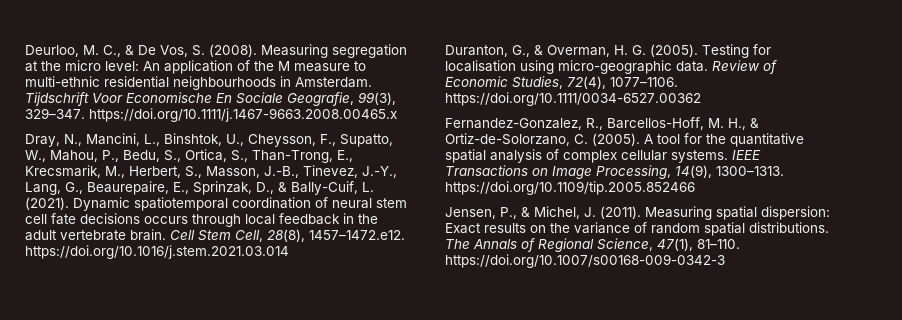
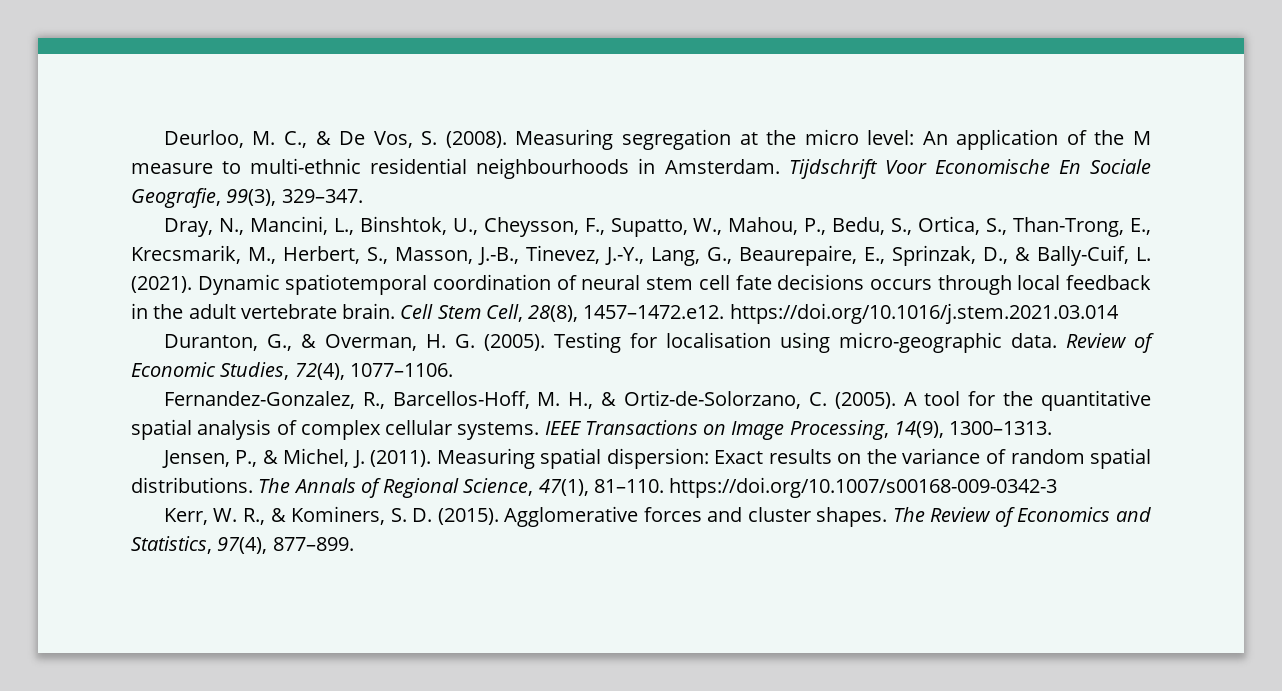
[89,108,397,122] https://doi.org/10.1111/j.1467-9663.2008.00465.x -> (363, 196) none
[445,92,701,106] https://doi.org/10.1111/0034-6527.00362 -> (453, 370) none
[445,181,695,195] https://doi.org/10.1109/tip.2005.852466 -> (1053, 428) none
(725, 261) none -> [163,506,1152,527] [131,536,354,554] // Kerr, W. R., & Kominers, S. D. (2015). Agglomerative forces and cluster shapes. The Review of Economics and Statistics, 97(4), 877–899.

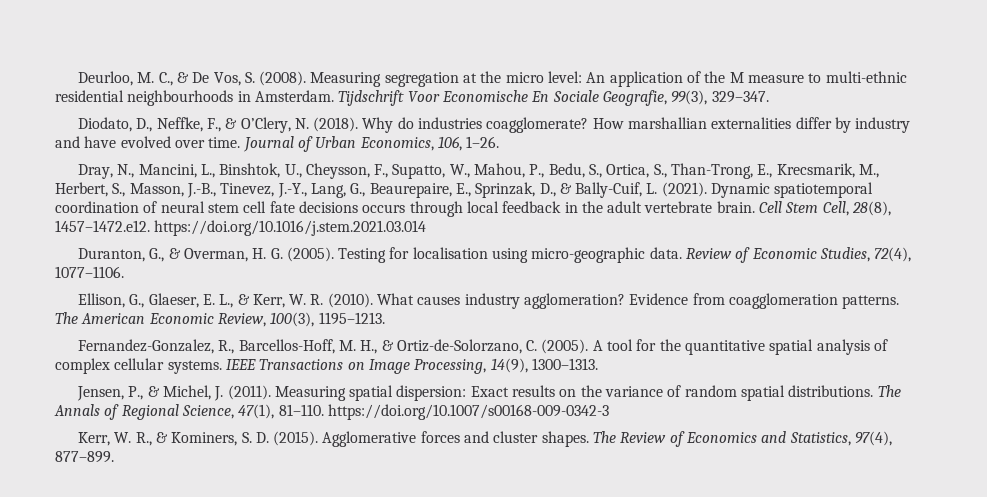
(363, 196) none -> [77,117,911,133] [55,136,500,152] // Diodato, D., Neffke, F., & O’Clery, N. (2018). Why do industries coagglomerate? How marshallian externalities differ by industry and have evolved over time. Journal of Urban Economics, 106, 1–26.
(453, 370) none -> [77,293,900,309] [55,312,385,327] // Ellison, G., Glaeser, E. L., & Kerr, W. R. (2010). What causes industry agglomeration? Evidence from coagglomeration patterns. The American Economic Review, 100(3), 1195–1213.

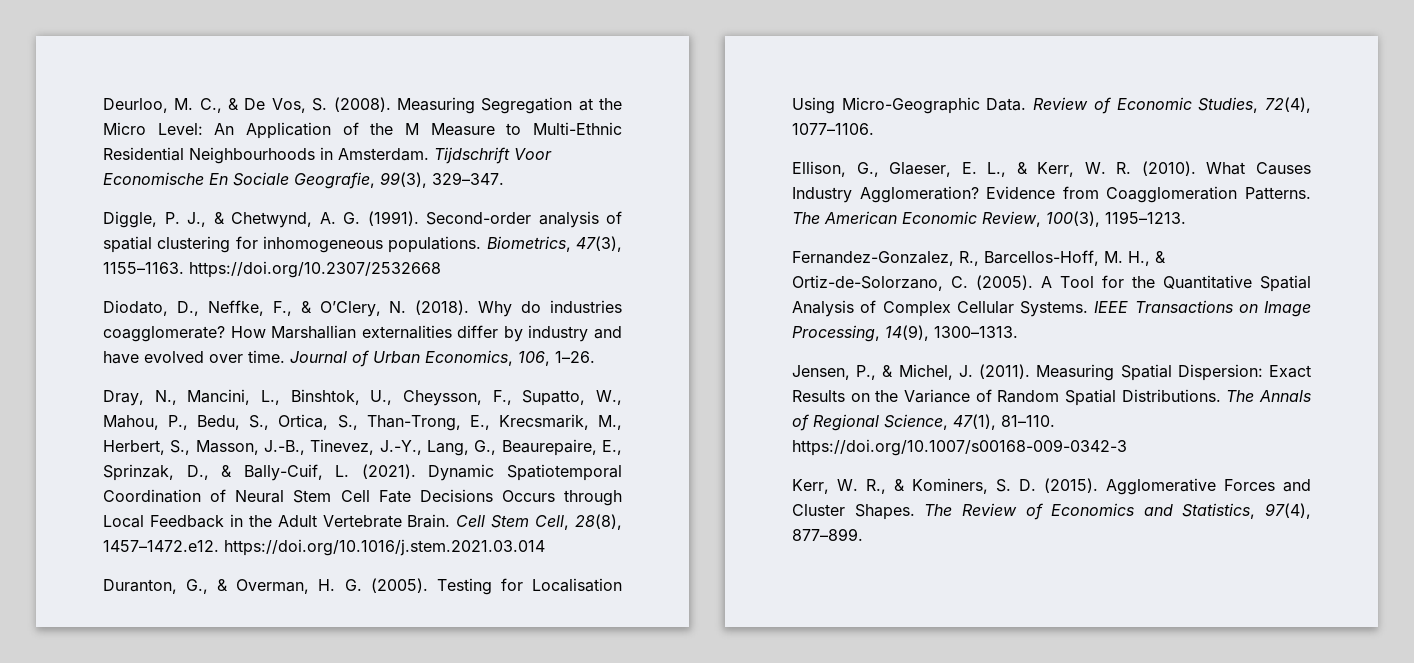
[384,72,459,87] segregation -> [481,97,573,114] Segregation
[505,71,907,87] [55,90,234,106] micro level: An application of the M measure to multi-ethnic residential neighbourhoods -> [103,122,622,139] [103,147,315,164] Micro Level: An Application of the M Measure to Multi-Ethnic Residential Neighbourhoods
(769, 97) none -> [103,211,622,228] [103,236,622,253] [103,261,441,278] // Diggle, P. J., & Chetwynd, A. G. (1991). Second-order analysis of spatial clustering for inhomogeneous populations. Biometrics, 47(3), 1155–1163. https://doi.org/10.2307/2532668
[628,117,708,129] marshallian -> [271,325,357,339] Marshallian
[774,182,874,198] [55,201,755,217] spatiotemporal coordination of neural stem cell fate decisions occurs through local feedback in the adult vertebrate brain. -> [507,464,622,481] [103,489,622,506] [103,514,451,528] Spatiotemporal Coordination of Neural Stem Cell Fate Decisions Occurs through Local Feedback in the Adult Vertebrate Brain.
[412,247,682,263] localisation using micro-geographic data. -> [531,578,622,592] [792,97,1027,114] Localisation Using Micro-Geographic Data.
[417,293,900,309] causes industry agglomeration? Evidence from coagglomeration patterns. -> [1256,162,1311,175] [792,186,1311,203] Causes Industry Agglomeration? Evidence from Coagglomeration Patterns.
[607,339,634,351] tool -> [1060,276,1094,288] Tool
[685,339,889,355] [55,358,222,374] quantitative spatial analysis of complex cellular systems. -> [1163,275,1311,292] [792,300,1088,317] Quantitative Spatial Analysis of Complex Cellular Systems.
[349,385,874,401] spatial dispersion: Exact results on the variance of random spatial distributions. -> [1120,364,1311,381] [792,389,1221,406] Spatial Dispersion: Exact Results on the Variance of Random Spatial Distributions.
[420,431,589,447] forces and cluster shapes. -> [1224,479,1311,492] [792,504,915,520] Forces and Cluster Shapes.

